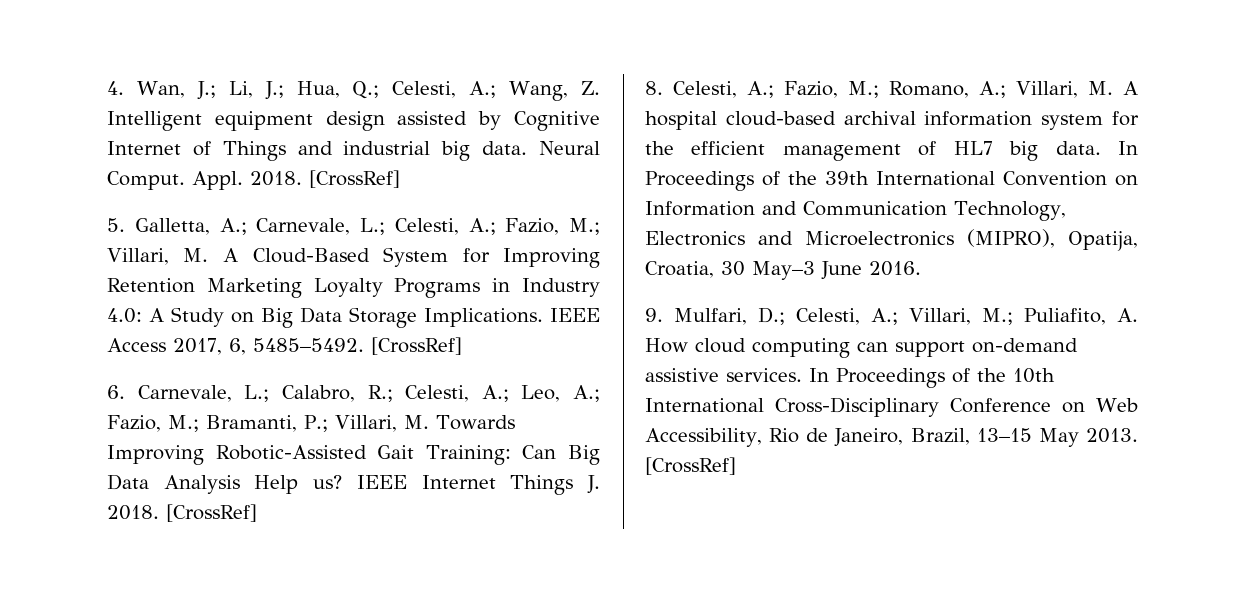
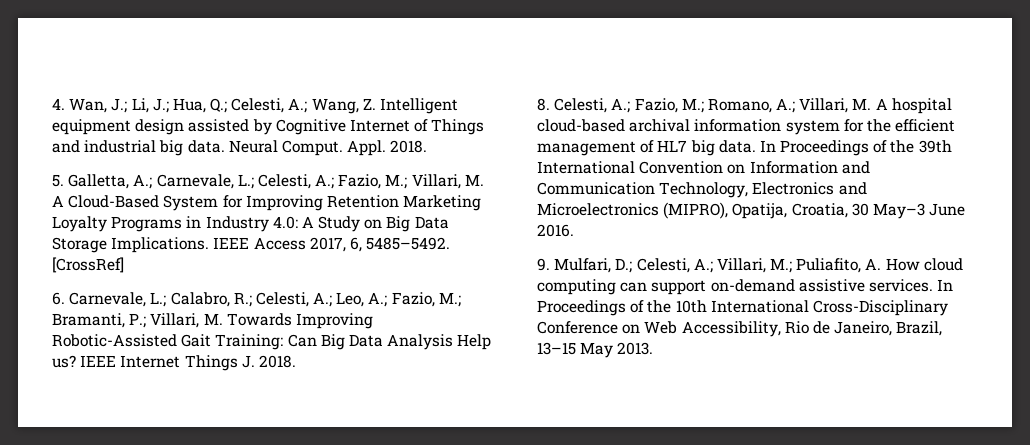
[309,170,400,188] [CrossRef] -> (428, 146) none
[166,504,257,522] [CrossRef] -> (296, 361) none
[645,457,736,475] [CrossRef] -> (654, 348) none

